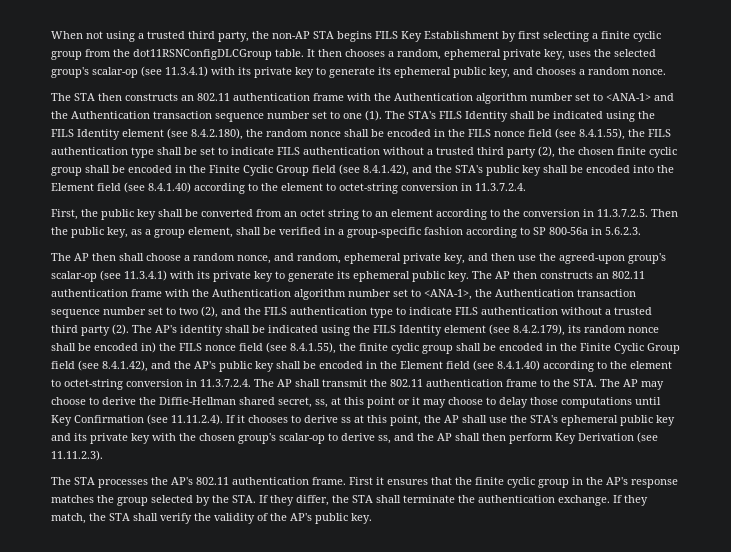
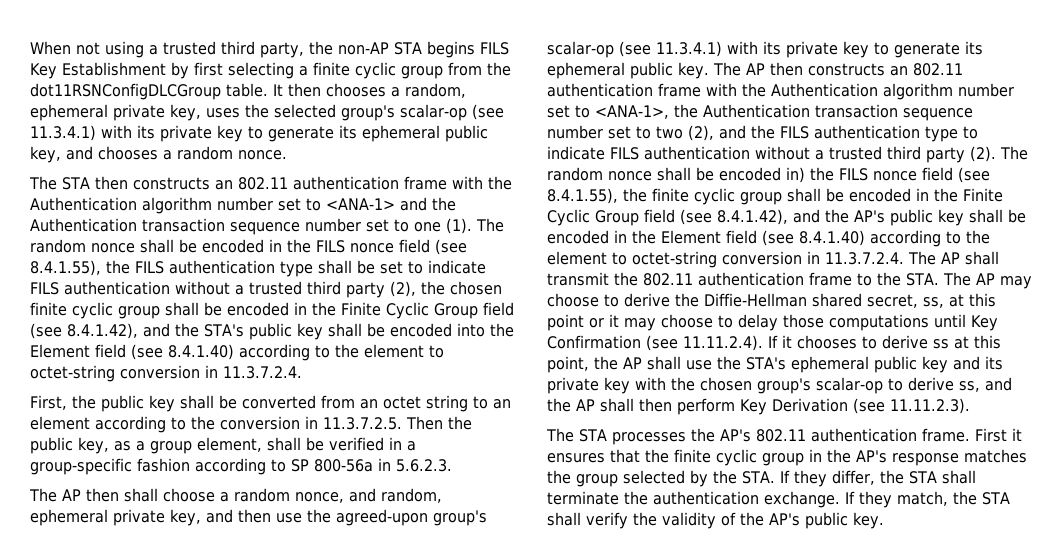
[408,111,655,122] [51,128,263,140] STA's FILS Identity shall be indicated using the FILS Identity element (see 8.4.2.180), the -> (504, 225) none
[155,324,581,336] AP's identity shall be indicated using the FILS Identity element (see 8.4.2.179), its -> (1028, 153) none

